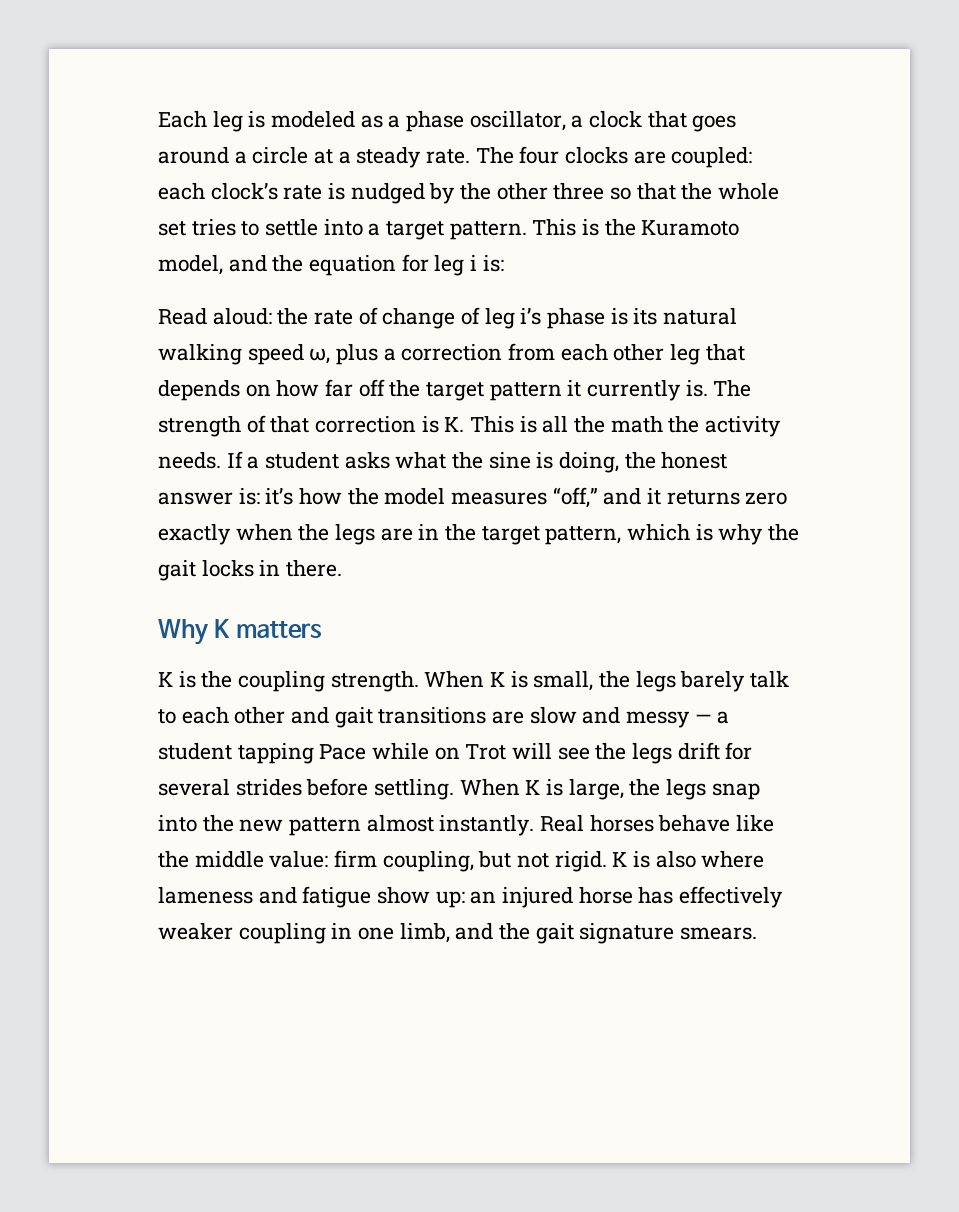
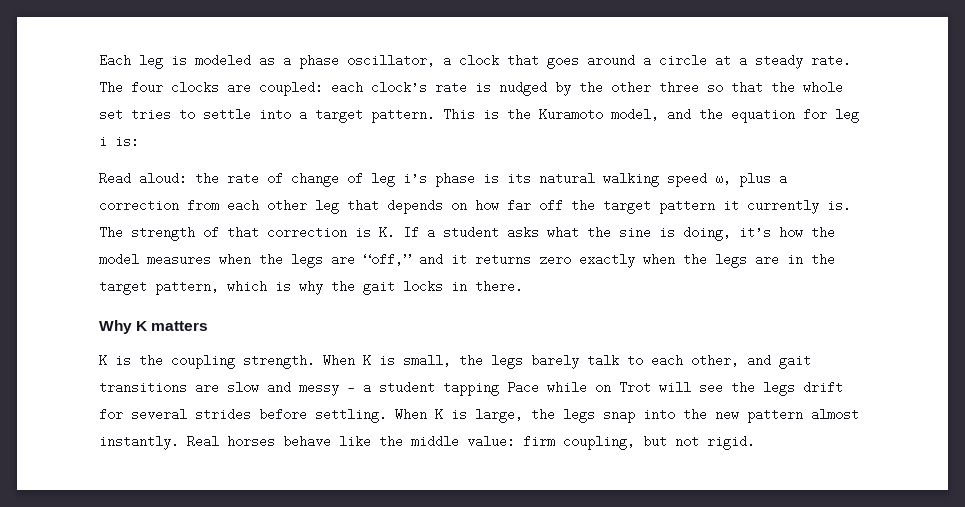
[470,416,782,437] [158,452,221,469] This is all the math the activity needs. -> (395, 232) none
[624,452,728,469] [158,488,260,505] the honest answer is: -> (731, 233) none
(548, 498) none -> [219,253,355,268] when the legs are
[234,707,286,724] other -> [691,354,739,367] other,
[612,851,765,868] [158,886,784,908] [158,923,758,944] K is also where lameness and fatigue show up: an injured horse has effectively weaker coupling in one limb, and the gait signature smears. -> (755, 442) none

